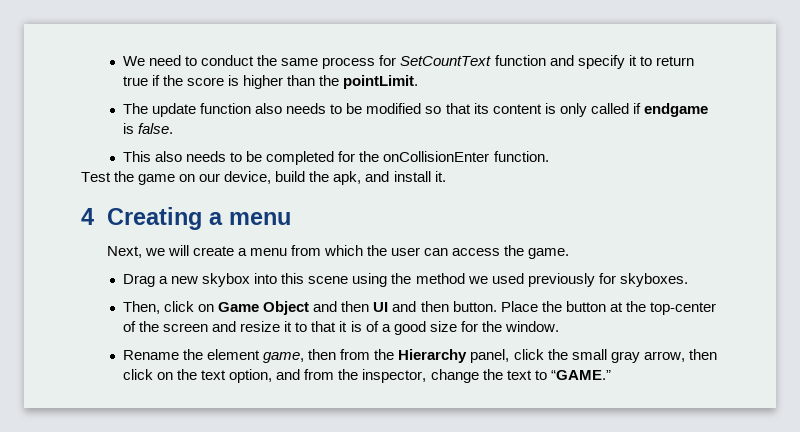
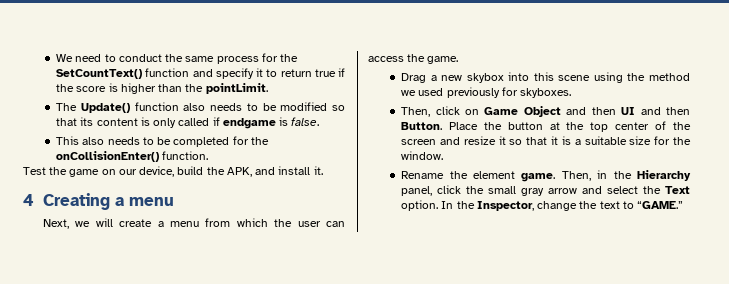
[400,56,492,66] SetCountText -> [279,54,298,62] [56,69,143,79] the SetCountText()
[152,103,197,117] update -> [80,103,130,113] Update()
[383,151,490,162] onCollisionEnter -> [56,151,160,162] onCollisionEnter()
[333,171,362,185] apk, -> [226,167,252,177] APK,
[452,301,497,312] button. -> [401,122,443,130] Button.
[649,302,716,315] top-center -> [590,122,650,132] top center
[295,322,308,332] to -> [509,139,523,145] so
[365,321,426,335] of a good -> [574,136,627,145] a suitable
[263,349,371,363] game, then from -> [521,170,608,182] game. Then, in
[643,349,717,362] [123,369,427,383] arrow, then click on the text option, and from the inspector, -> [548,186,690,194] [401,200,534,211] arrow and select the Text option. In the Inspector,

